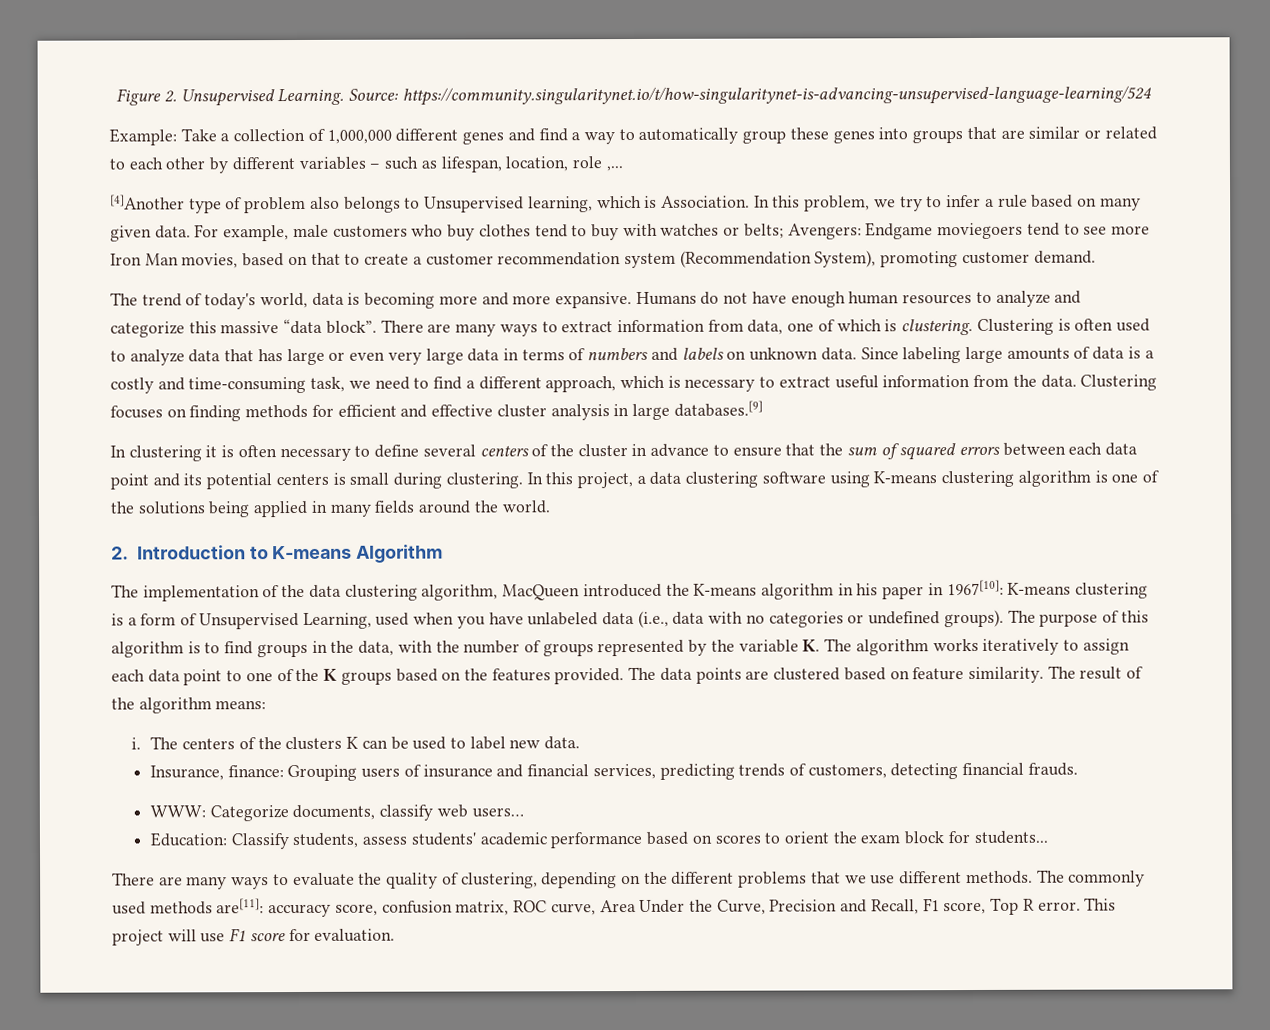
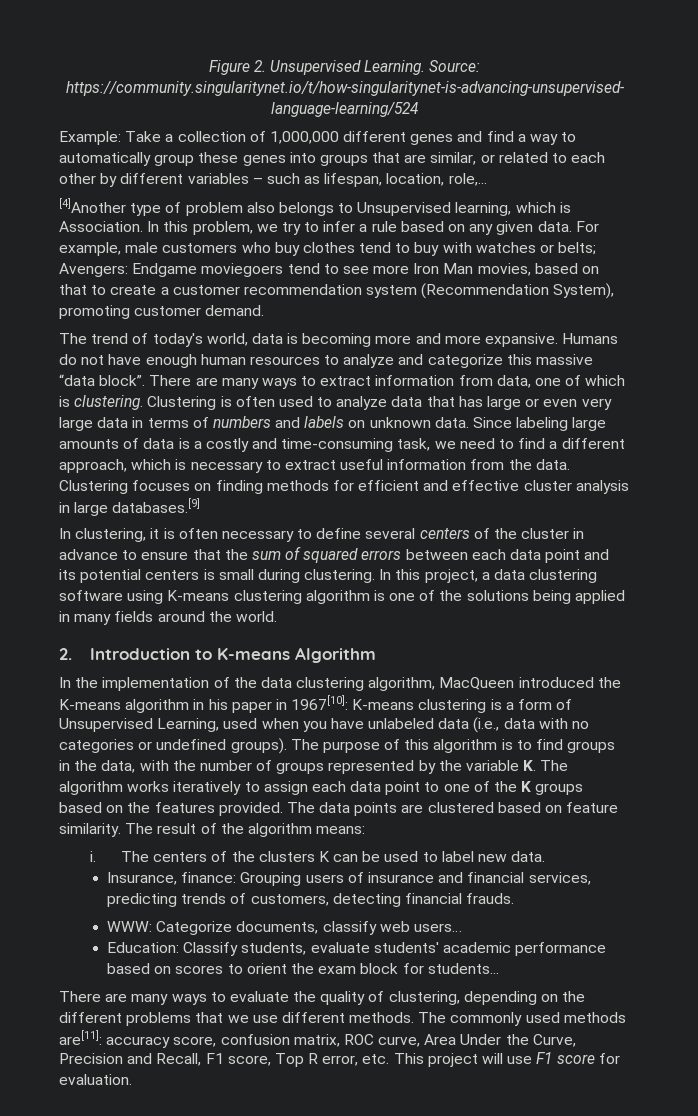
[1028,126,1081,139] similar -> [430,152,477,165] similar,
[571,156,623,172] role ,... -> [448,173,487,186] role,...
[1099,197,1141,211] many -> [469,224,494,235] any
[128,445,202,462] clustering -> [75,528,147,542] clustering,
[111,584,139,598] The -> [59,677,99,688] In the
[362,836,408,845] assess -> [310,942,370,953] evaluate
[1037,901,1081,911] error. -> [322,1054,390,1066] error, etc.

